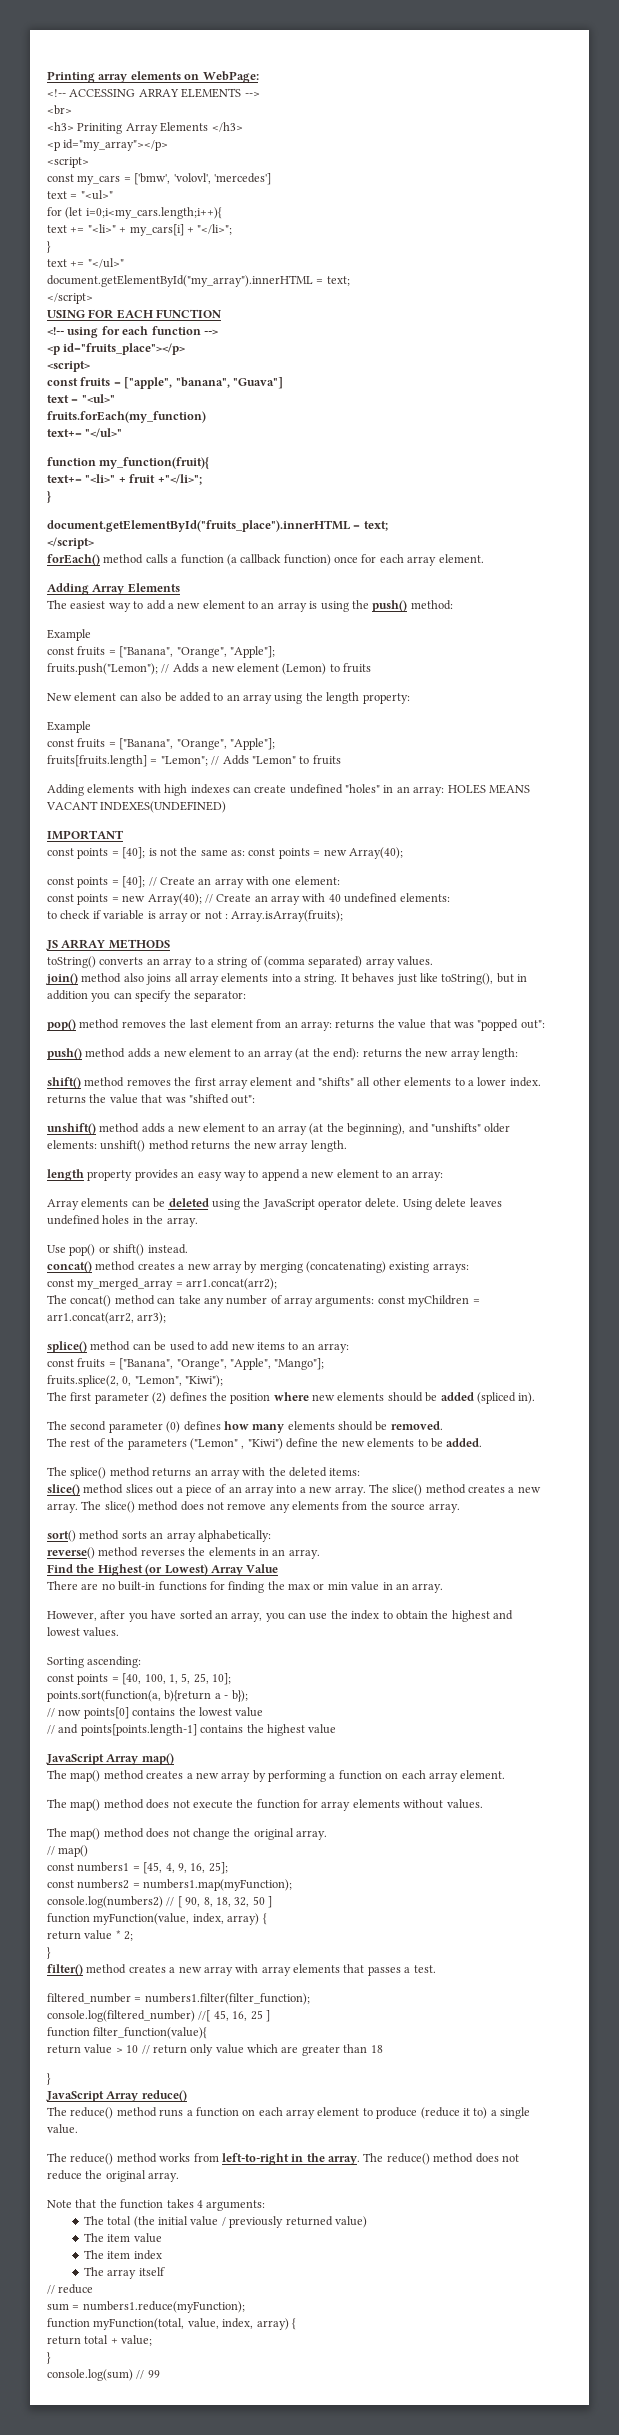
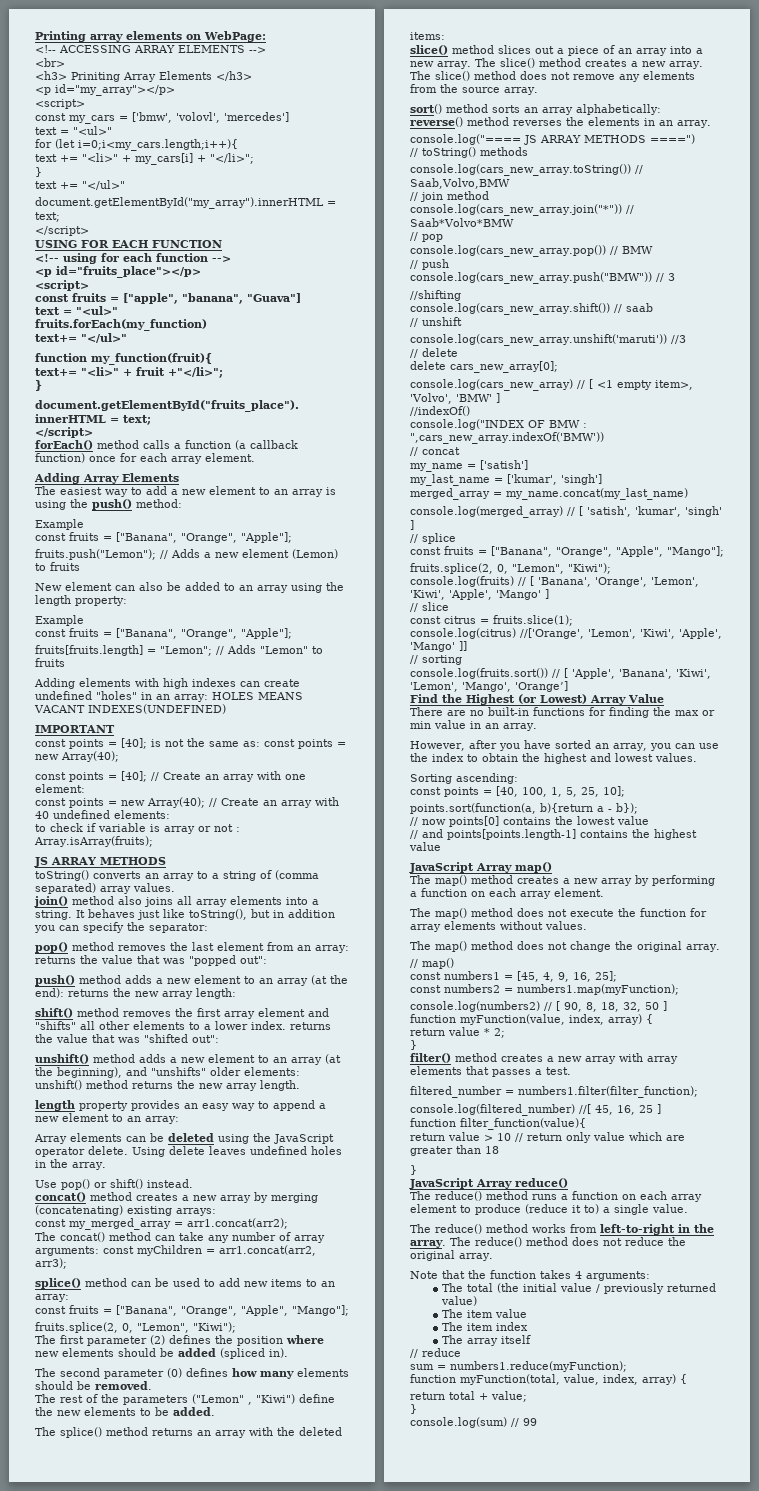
(320, 1554) none -> [410,134,695,145] [410,147,528,158] [410,164,643,176] [410,178,510,189] [410,191,489,202] [410,204,634,216] [410,218,514,227] [410,232,443,242] [410,245,653,257] [410,259,449,270] [410,272,675,284] [410,290,461,301] [410,303,653,315] [410,317,462,327] [410,334,686,346] [410,348,458,358] [410,361,558,373] [410,379,693,391] [410,393,500,404] [410,406,470,416] [410,419,587,430] [410,432,604,444] [410,447,460,456] [410,460,528,472] [410,474,602,486] [410,488,688,500] [410,506,722,518] [410,520,414,530] [410,533,456,544] [410,546,724,557] [410,563,611,574] [410,576,699,587] [410,589,549,600] [410,602,449,612] [410,615,573,626] [410,628,722,639] [410,641,467,652] [410,655,462,665] [410,668,711,679] [410,681,568,692] // console.log("==== JS ARRAY METHODS ====") // // toString() methods // console.log(cars_new_array.toString()) // Saab,Volvo,BMW // // join method // console.log(cars_new_array.join("*")) // Saab*Volvo*BMW // // pop // console.log(cars_new_array.pop()) // BMW // // push // console.log(cars_new_array.push("BMW")) // 3 // //shifting // console.log(cars_new_array.shift()) // saab // // unshift // console.log(cars_new_array.unshift('maruti')) //3 // // delete // delete cars_new_array[0]; // console.log(cars_new_array) // [ <1 empty item>, 'Volvo', 'BMW' ] // //indexOf() // console.log("INDEX OF BMW : ",cars_new_array.indexOf('BMW')) // // concat // my_name = ['satish'] // my_last_name = ['kumar', 'singh'] // merged_array = my_name.concat(my_last_name) // console.log(merged_array) // [ 'satish', 'kumar', 'singh' ] // // splice // const fruits = ["Banana", "Orange", "Apple", "Mango"]; // fruits.splice(2, 0, "Lemon", "Kiwi"); // console.log(fruits) // [ 'Banana', 'Orange', 'Lemon', 'Kiwi', 'Apple', 'Mango' ] // // slice // const citrus = fruits.slice(1); // console.log(citrus) //['Orange', 'Lemon', 'Kiwi', 'Apple', 'Mango' ]] // // sorting // console.log(fruits.sort()) // [ 'Apple', 'Banana', 'Kiwi', 'Lemon', 'Mango', 'Orange’]

